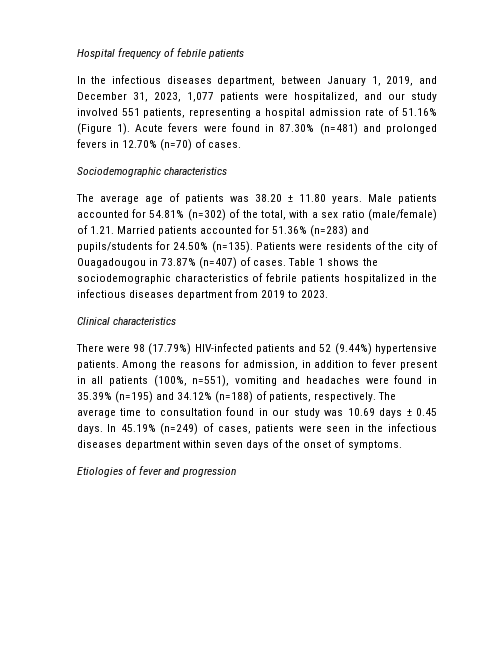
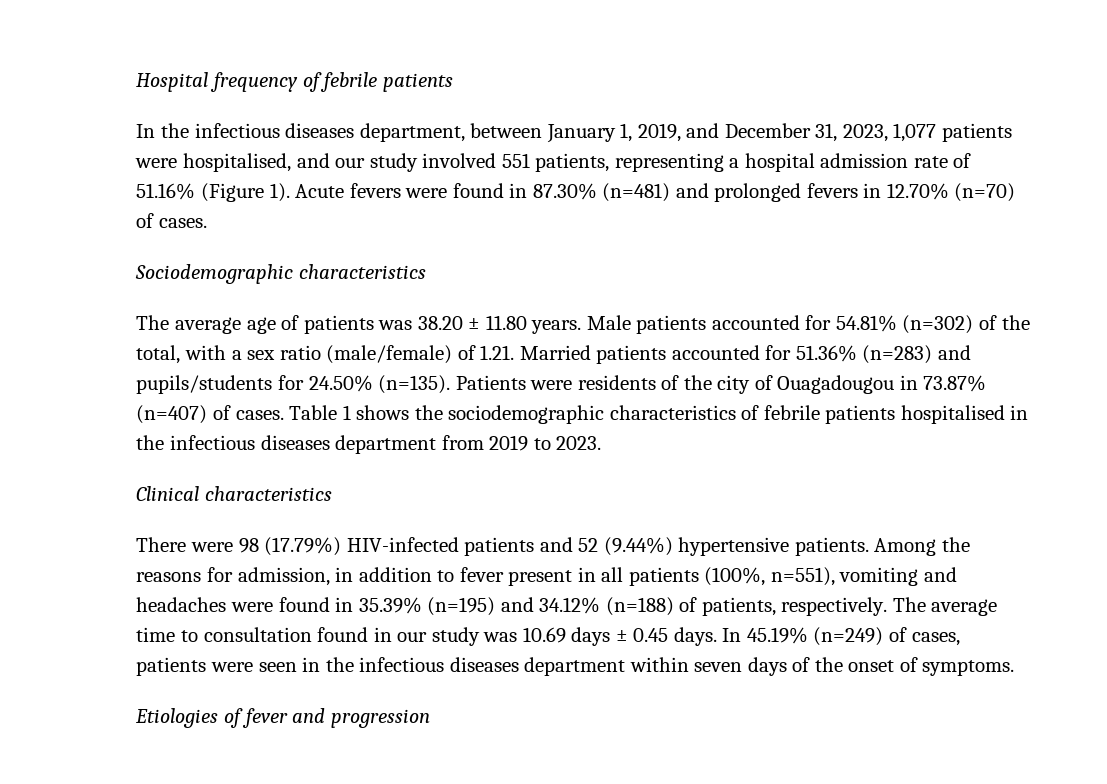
[293,92,358,102] hospitalized, -> [183,153,292,172] hospitalised,
[344,274,406,284] hospitalized -> [900,405,1005,424] hospitalised

